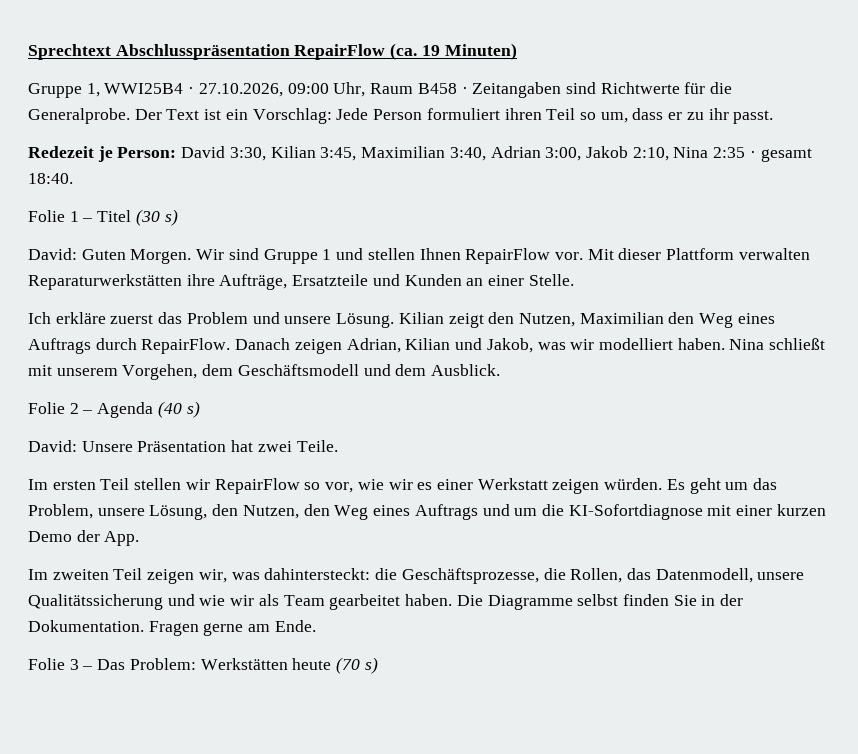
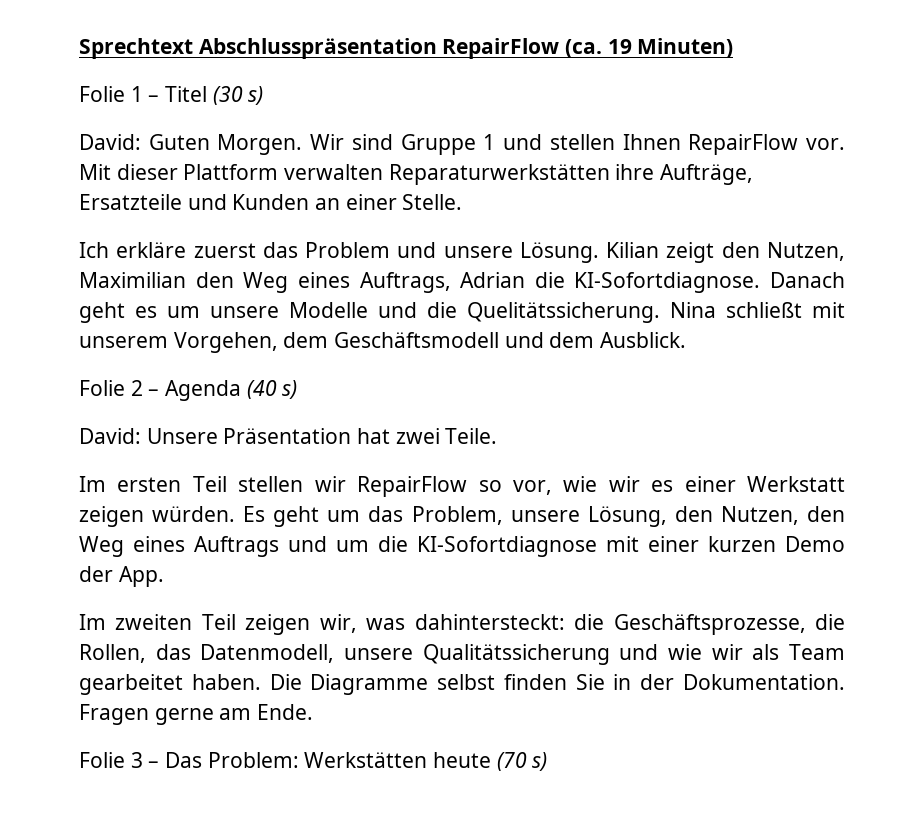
[28,82,733,98] [28,108,774,124] [28,146,812,162] [28,173,73,184] // Gruppe 1, WWI25B4 · 27.10.2026, 09:00 Uhr, Raum B458 · Zeitangaben sind Richtwerte für die Generalprobe. Der Text ist ein Vorschlag: Jede Person formuliert ihren Teil so um, dass er zu ihr passt. // Redezeit je Person: David 3:30, Kilian 3:45, Maximilian 3:40, Adrian 3:00, Jakob 2:10, Nina 2:35 · gesamt 18:40. -> (734, 48) none
[28,338,725,354] Auftrags durch RepairFlow. Danach zeigen Adrian, Kilian und Jakob, was wir modelliert haben. -> [359,272,845,293] [79,302,660,323] Auftrags, Adrian die KI-Sofortdiagnose. Danach geht es um unsere Modelle und die Quelitätssicherung.

